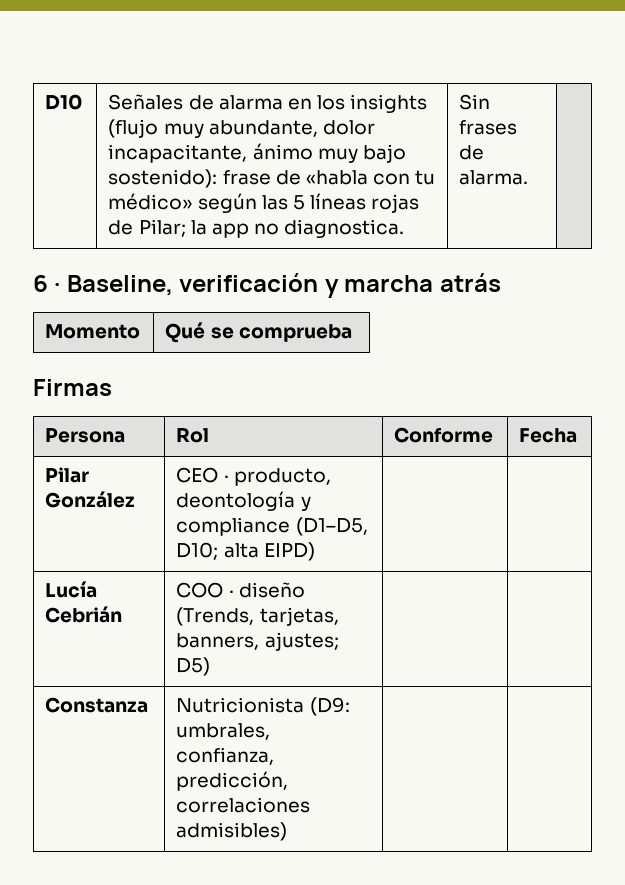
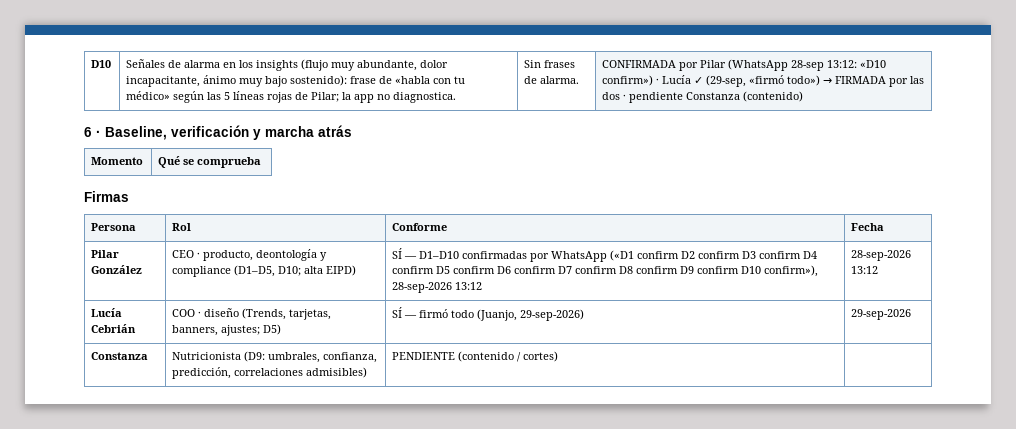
(529, 177) none -> [602,59,887,71] [602,75,925,87] [602,91,804,103] CONFIRMADA por Pilar (WhatsApp 28-sep 13:12: «D10 confirm») · Lucía ✓ (29-sep, «firmó todo») → FIRMADA por las dos · pendiente Constanza (contenido)
(315, 551) | -> [392,248,818,262] [392,265,819,277] [392,282,483,293] [851,250,912,261] [851,266,879,274] SÍ — D1–D10 confirmadas por WhatsApp («D1 confirm D2 confirm D3 confirm D4 confirm D5 confirm D6 confirm D7 confirm D8 confirm D9 confirm D10 confirm»), 28-sep-2026 13:12 | 28-sep-2026 13:12
(211, 666) | -> [392,307,585,321] [851,309,912,320] SÍ — firmó todo (Juanjo, 29-sep-2026) | 29-sep-2026
(288, 831) none -> [392,351,559,362] PENDIENTE (contenido / cortes)

